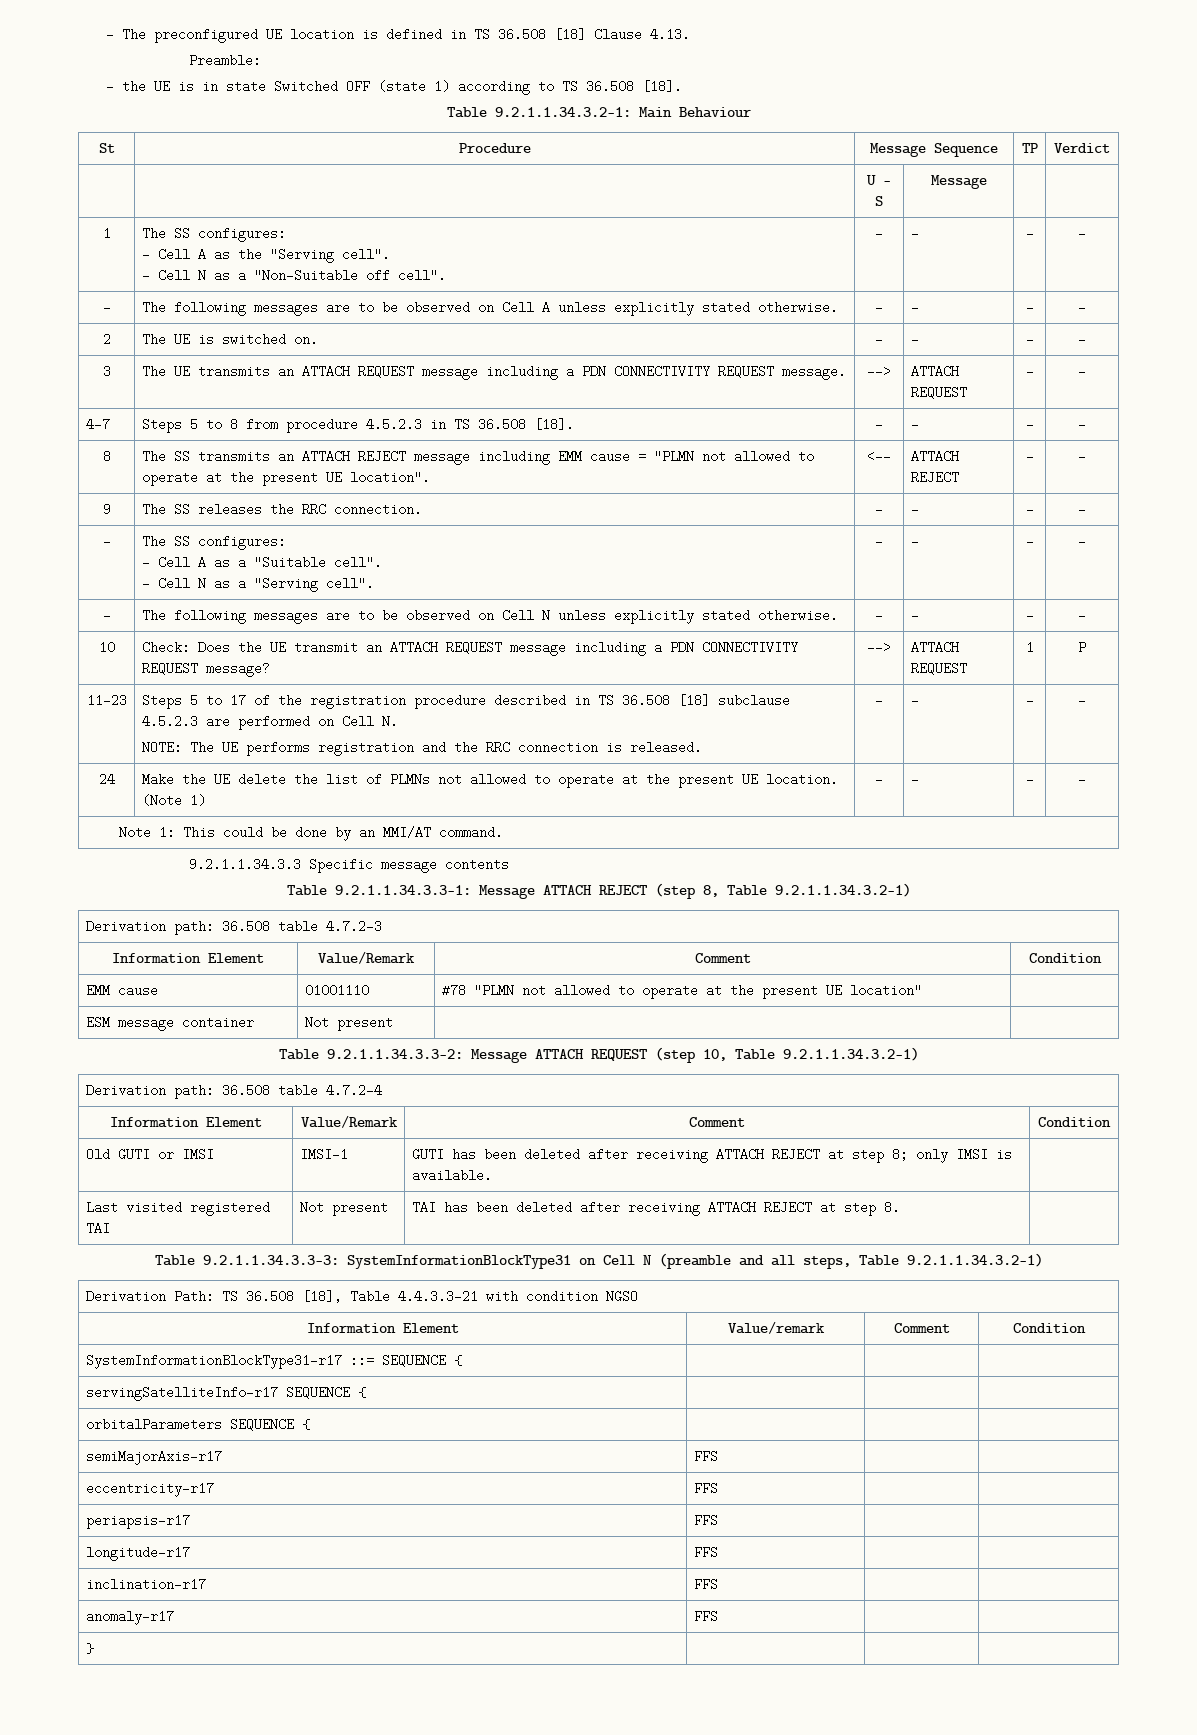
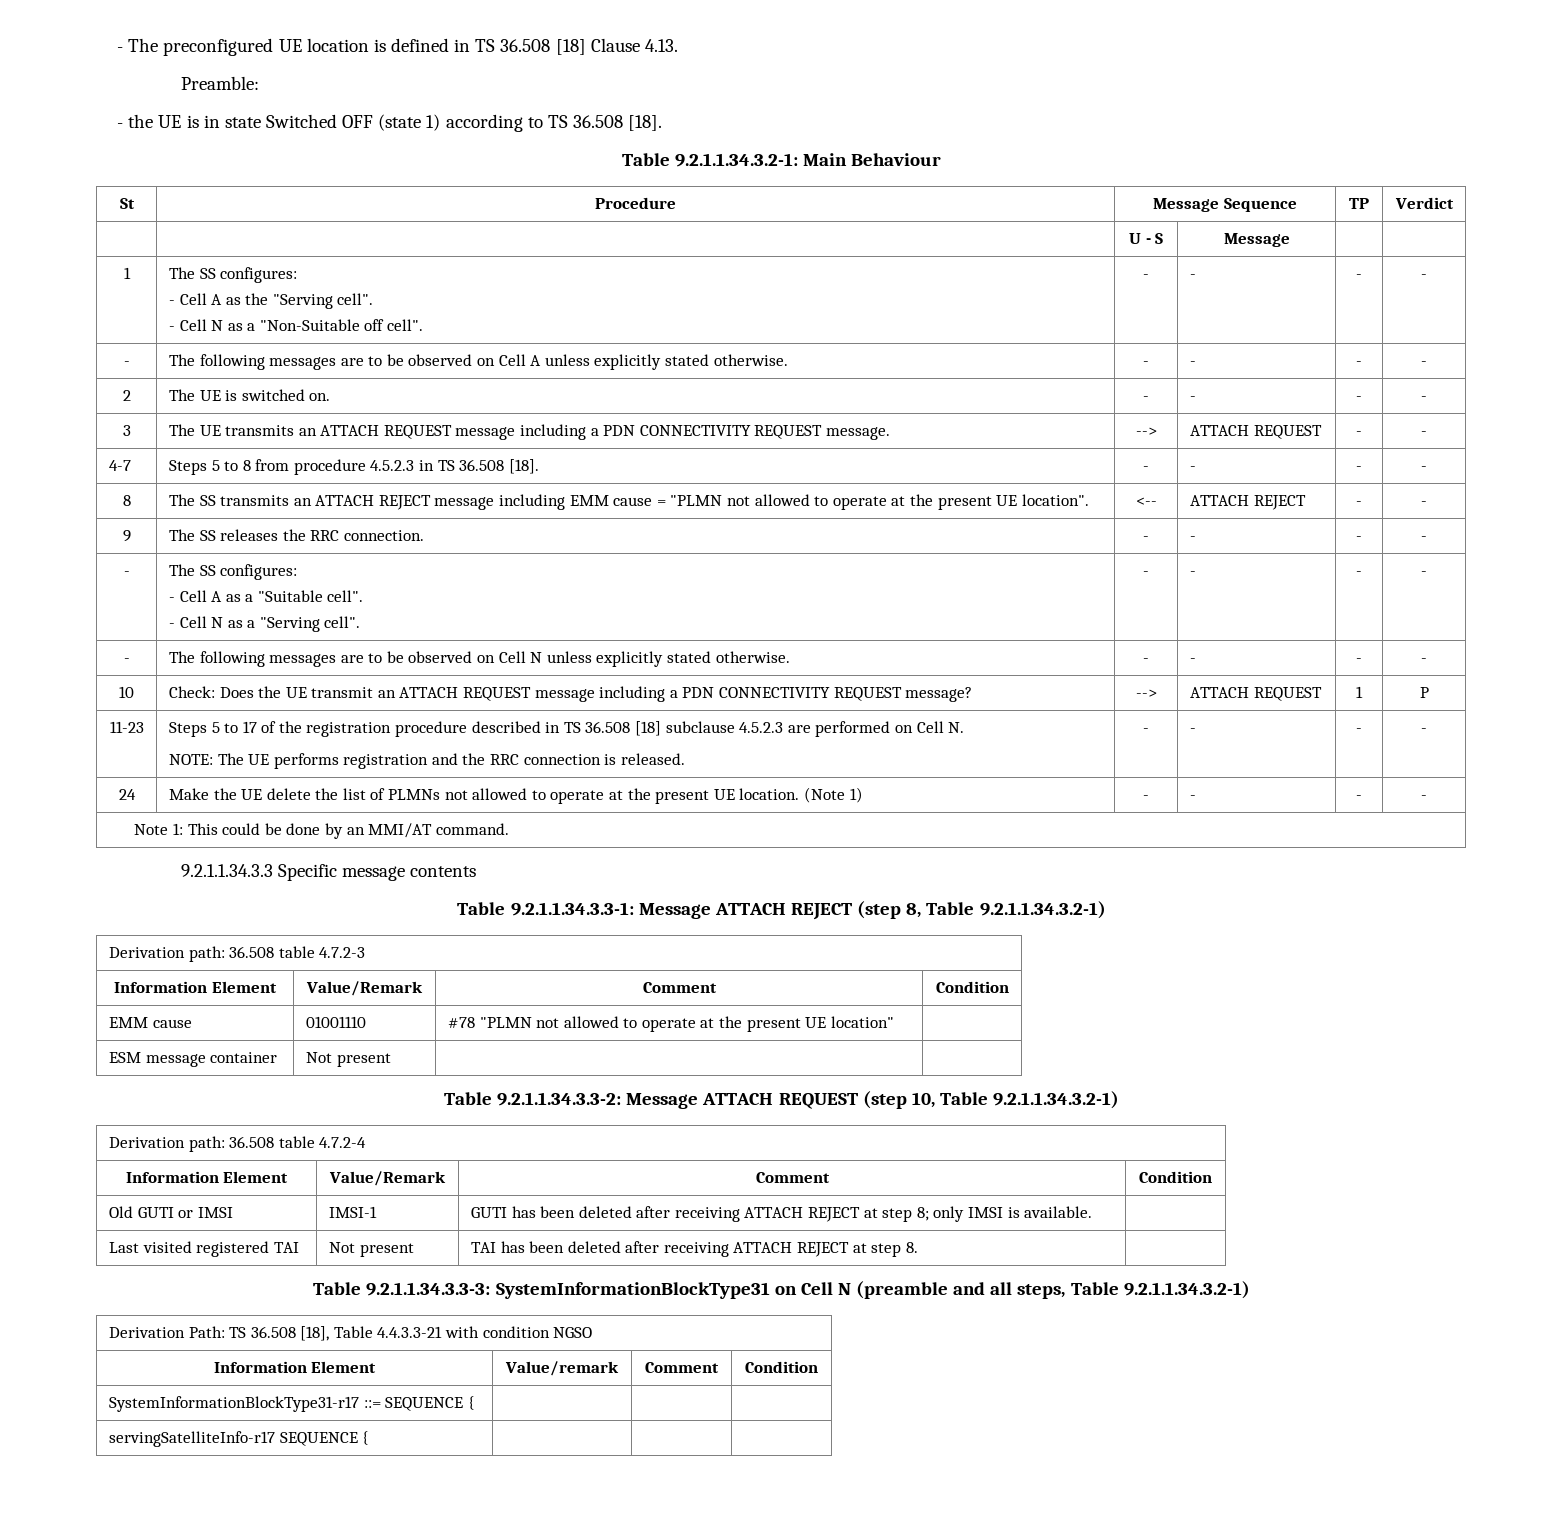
[85,1418,310,1431] [85,1450,222,1465] [693,1450,718,1463] [85,1482,214,1497] [693,1482,718,1495] [85,1514,190,1529] [693,1514,718,1527] [85,1546,190,1561] [693,1546,718,1559] [85,1578,206,1591] [693,1578,718,1591] [85,1610,174,1625] [693,1610,718,1623] [85,1643,94,1654] // orbitalParameters SEQUENCE { | | | // semiMajorAxis-r17 | FFS | | // eccentricity-r17 | FFS | | // periapsis-r17 | FFS | | // longitude-r17 | FFS | | // inclination-r17 | FFS | | // anomaly-r17 | FFS | | // } | | | -> (370, 1438) none

